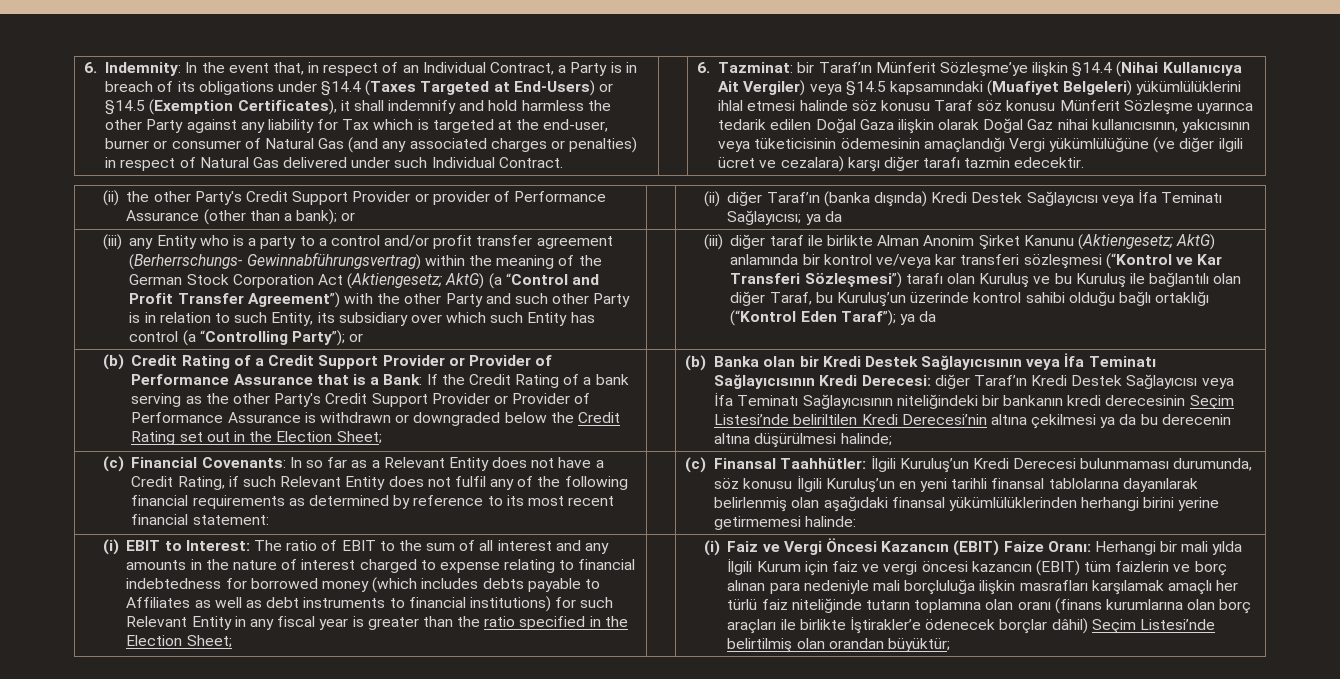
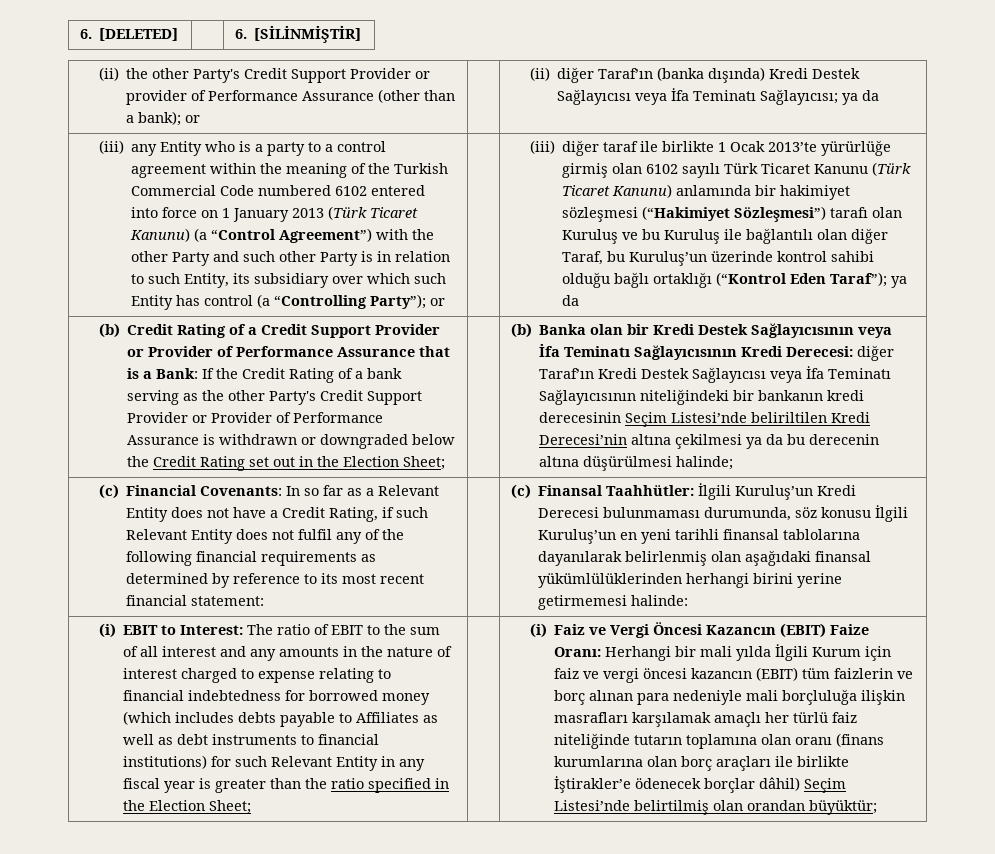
[84,62,637,76] [105,80,613,96] [105,99,611,115] [105,119,609,133] [105,137,638,153] [105,157,563,171] [697,61,1242,77] [718,80,1242,96] [718,100,1253,115] [718,118,1250,134] [718,137,1243,153] [718,156,1085,172] 6. Indemnity: In the event that, in respect of an Individual Contract, a Party is in breach of its obligations under §14.4 (Taxes Targeted at End-Users) or §14.5 (Exemption Certificates), it shall indemnify and hold harmless the other Party against any liability for Tax which is targeted at the end-user, burner or consumer of Natural Gas (and any associated charges or penalties) in respect of Natural Gas delivered under such Individual Contract. | | 6. Tazminat: bir Taraf’ın Münferit Sözleşme’ye ilişkin §14.4 (Nihai Kullanıcıya Ait Vergiler) veya §14.5 kapsamındaki (Muafiyet Belgeleri) yükümlülüklerini ihlal etmesi halinde söz konusu Taraf söz konusu Münferit Sözleşme uyarınca tedarik edilen Doğal Gaza ilişkin olarak Doğal Gaz nihai kullanıcısının, yakıcısının veya tüketicisinin ödemesinin amaçlandığı Vergi yükümlülüğüne (ve diğer ilgili ücret ve cezalara) karşı diğer tarafı tazmin edecektir. -> [79,28,179,41] [234,25,362,43] 6. [DELETED] | | 6. [SİLİNMİŞTİR]
[384,235,613,249] [129,252,421,270] and/or profit transfer agreement (Berherrschungs- Gewinnabführungsvertrag) -> [131,164,207,178] agreement
[129,273,599,289] [129,293,244,304] German Stock Corporation Act (Aktiengesetz; AktG) (a “Control and Profit Transfer -> [394,163,449,174] [131,185,426,196] [131,206,419,222] [130,228,276,242] Turkish Commercial Code numbered 6102 entered into force on 1 January 2013 (Türk Ticaret Kanunu) (a “Control
[877,234,1216,250] [730,253,1223,269] [730,273,801,284] Alman Anonim Şirket Kanunu (Aktiengesetz; AktG) anlamında bir kontrol ve/veya kar transferi sözleşmesi (“Kontrol ve Kar Transferi -> [718,140,892,156] [562,162,912,178] [562,184,851,200] [562,206,731,222] 1 Ocak 2013’te yürürlüğe girmiş olan 6102 sayılı Türk Ticaret Kanunu (Türk Ticaret Kanunu) anlamında bir hakimiyet sözleşmesi (“Hakimiyet

